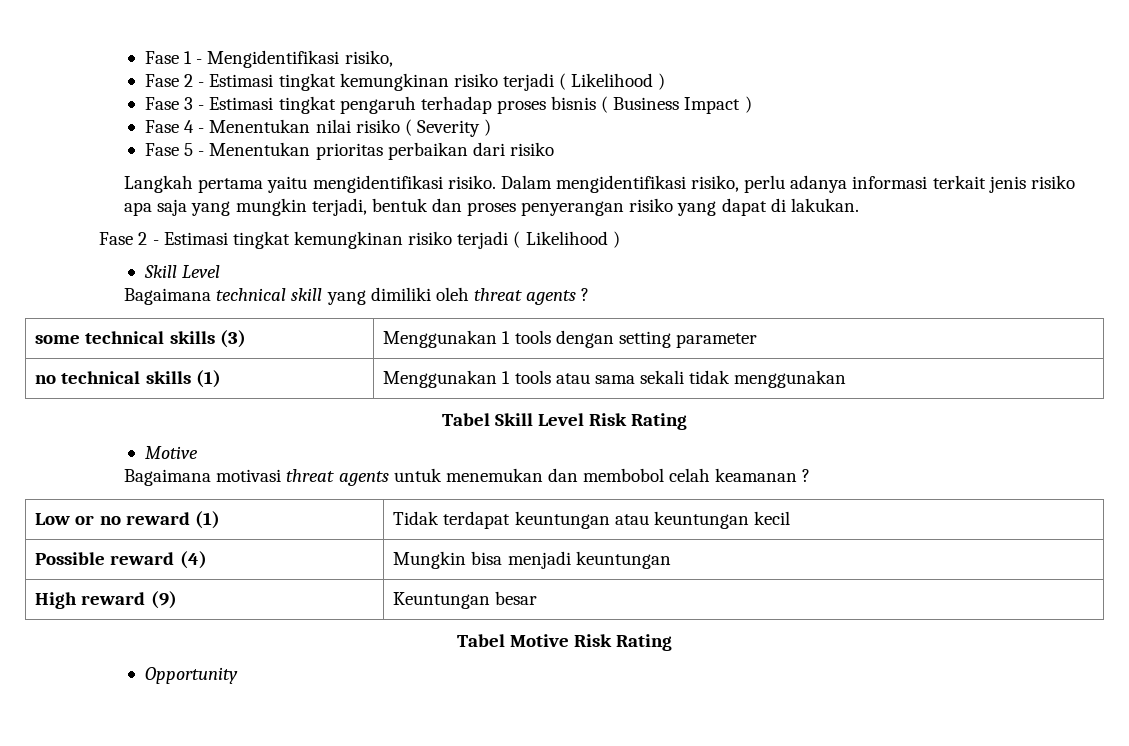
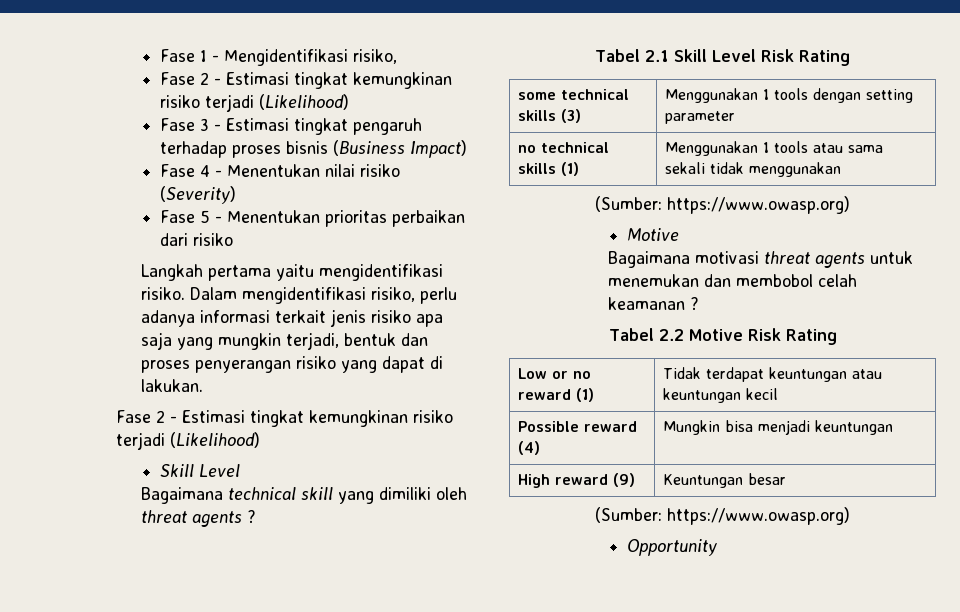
[559,73,666,90] ( Likelihood ) -> [258,94,349,110] (Likelihood)
[601,96,752,114] ( Business Impact ) -> [332,140,467,158] (Business Impact)
[404,119,492,137] ( Severity ) -> [159,186,236,204] (Severity)
[513,231,620,248] ( Likelihood ) -> [169,432,260,448] (Likelihood)
(590, 294) none -> [595,49,850,66] // Tabel 2.1 Skill Level Risk Rating
[441,413,688,430] Tabel Skill Level Risk Rating -> [595,196,851,214] (Sumber: https://www.owasp.org)
(811, 475) none -> [608,328,837,345] // Tabel 2.2 Motive Risk Rating
[456,634,673,651] Tabel Motive Risk Rating -> [595,507,851,525] (Sumber: https://www.owasp.org)

